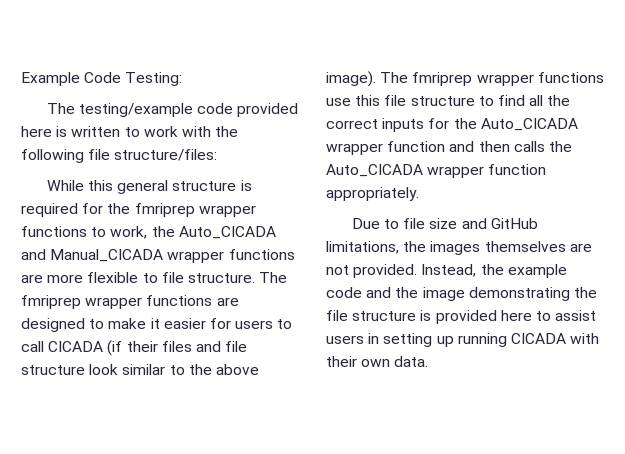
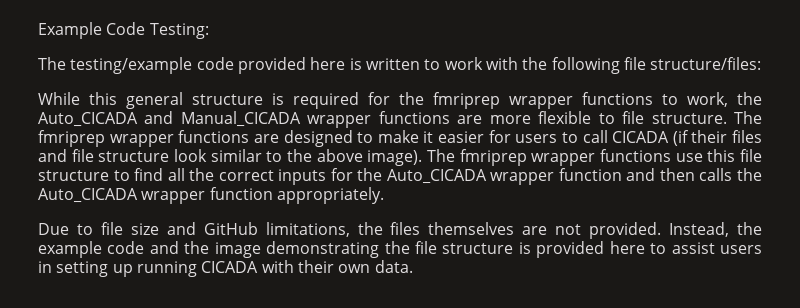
[430,241,481,255] images -> [390,222,421,235] files

